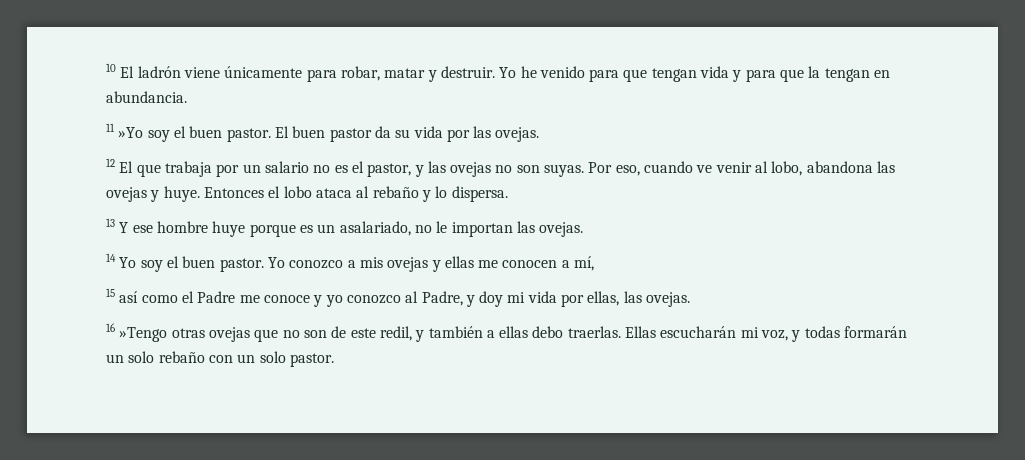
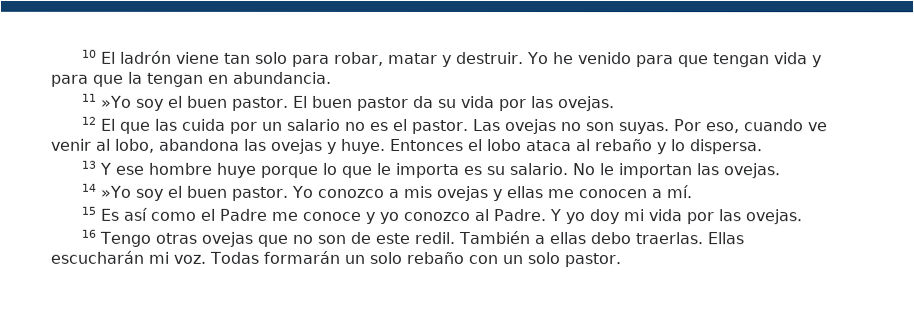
[224,66,303,78] únicamente -> [223,51,288,64] tan solo
[164,161,212,177] trabaja -> [154,118,226,131] las cuida
[367,161,446,177] pastor, y las -> [411,119,501,135] pastor. Las
[299,221,432,236] es un asalariado, no -> [321,162,596,179] lo que le importa es su salario. No
[119,257,137,268] Yo -> [99,185,131,198] »Yo
[574,256,595,271] mí, -> [665,185,692,199] mí.
(115, 292) none -> [99,208,119,221] Es
[421,291,475,307] Padre, y -> [492,209,585,225] Padre. Y yo
[587,291,620,306] ellas, -> (714, 218) none
[119,327,168,342] »Tengo -> [98,231,151,247] Tengo
[379,326,483,342] redil, y también -> [413,231,530,245] redil. También
[761,326,840,342] voz, y todas -> [173,251,259,264] voz. Todas

